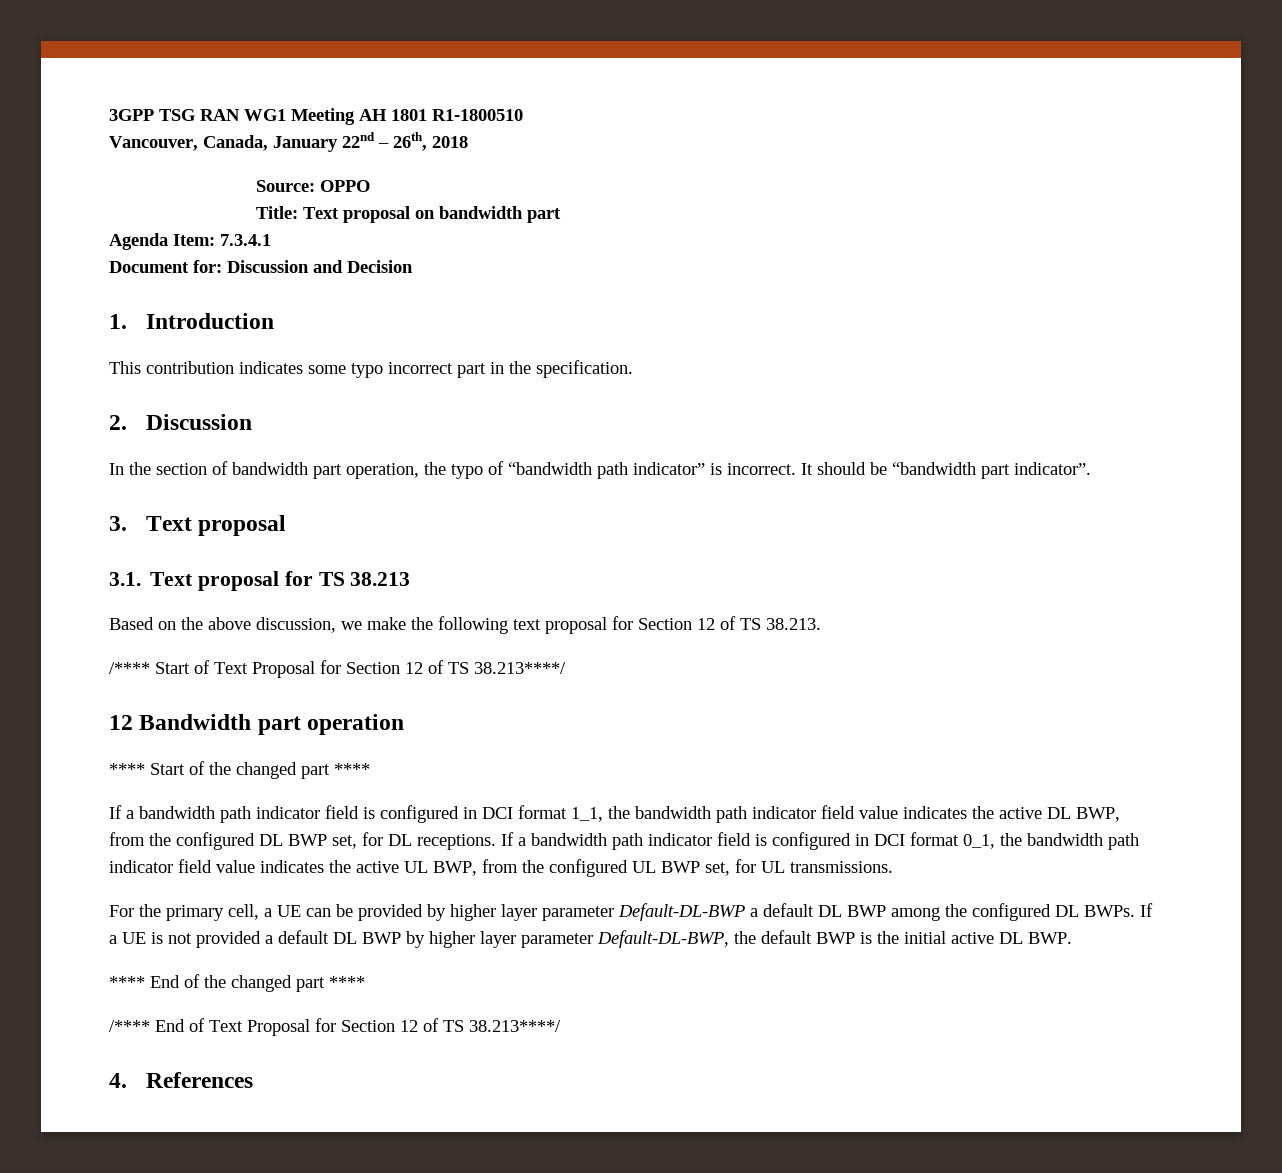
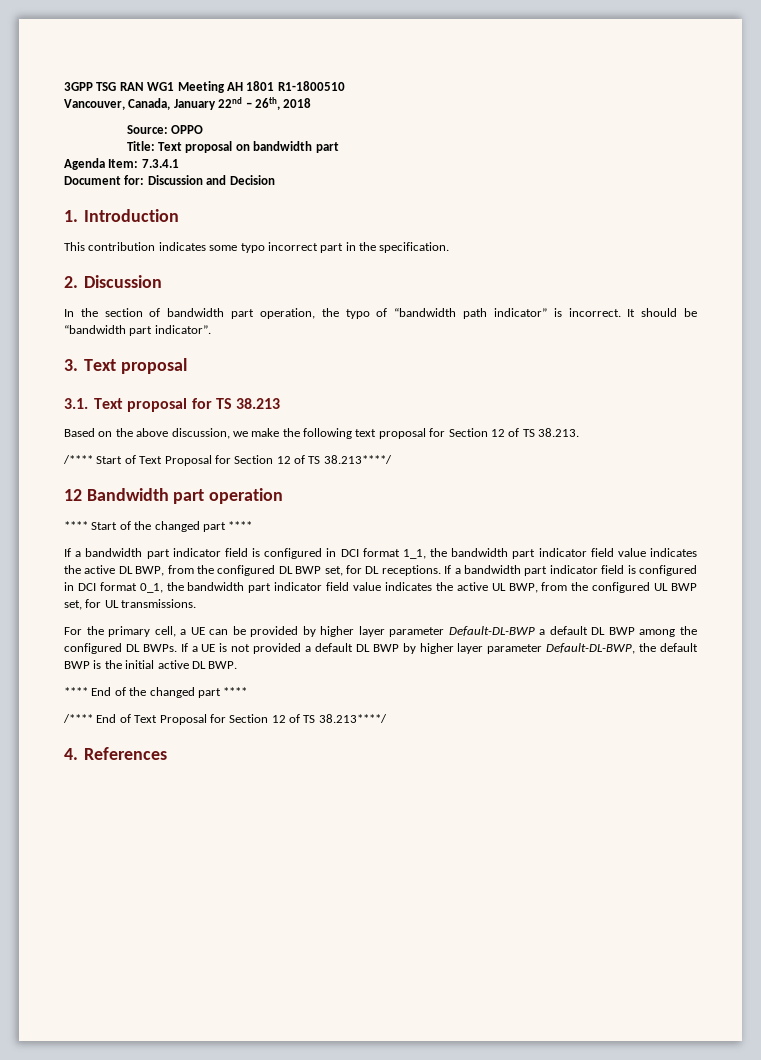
[220,806,251,823] path -> [146,549,170,559] part
[716,806,747,823] path -> [512,549,536,559] part
[612,833,643,850] path -> [524,566,548,576] part
[1108,833,1139,850] path -> [248,583,272,593] part

